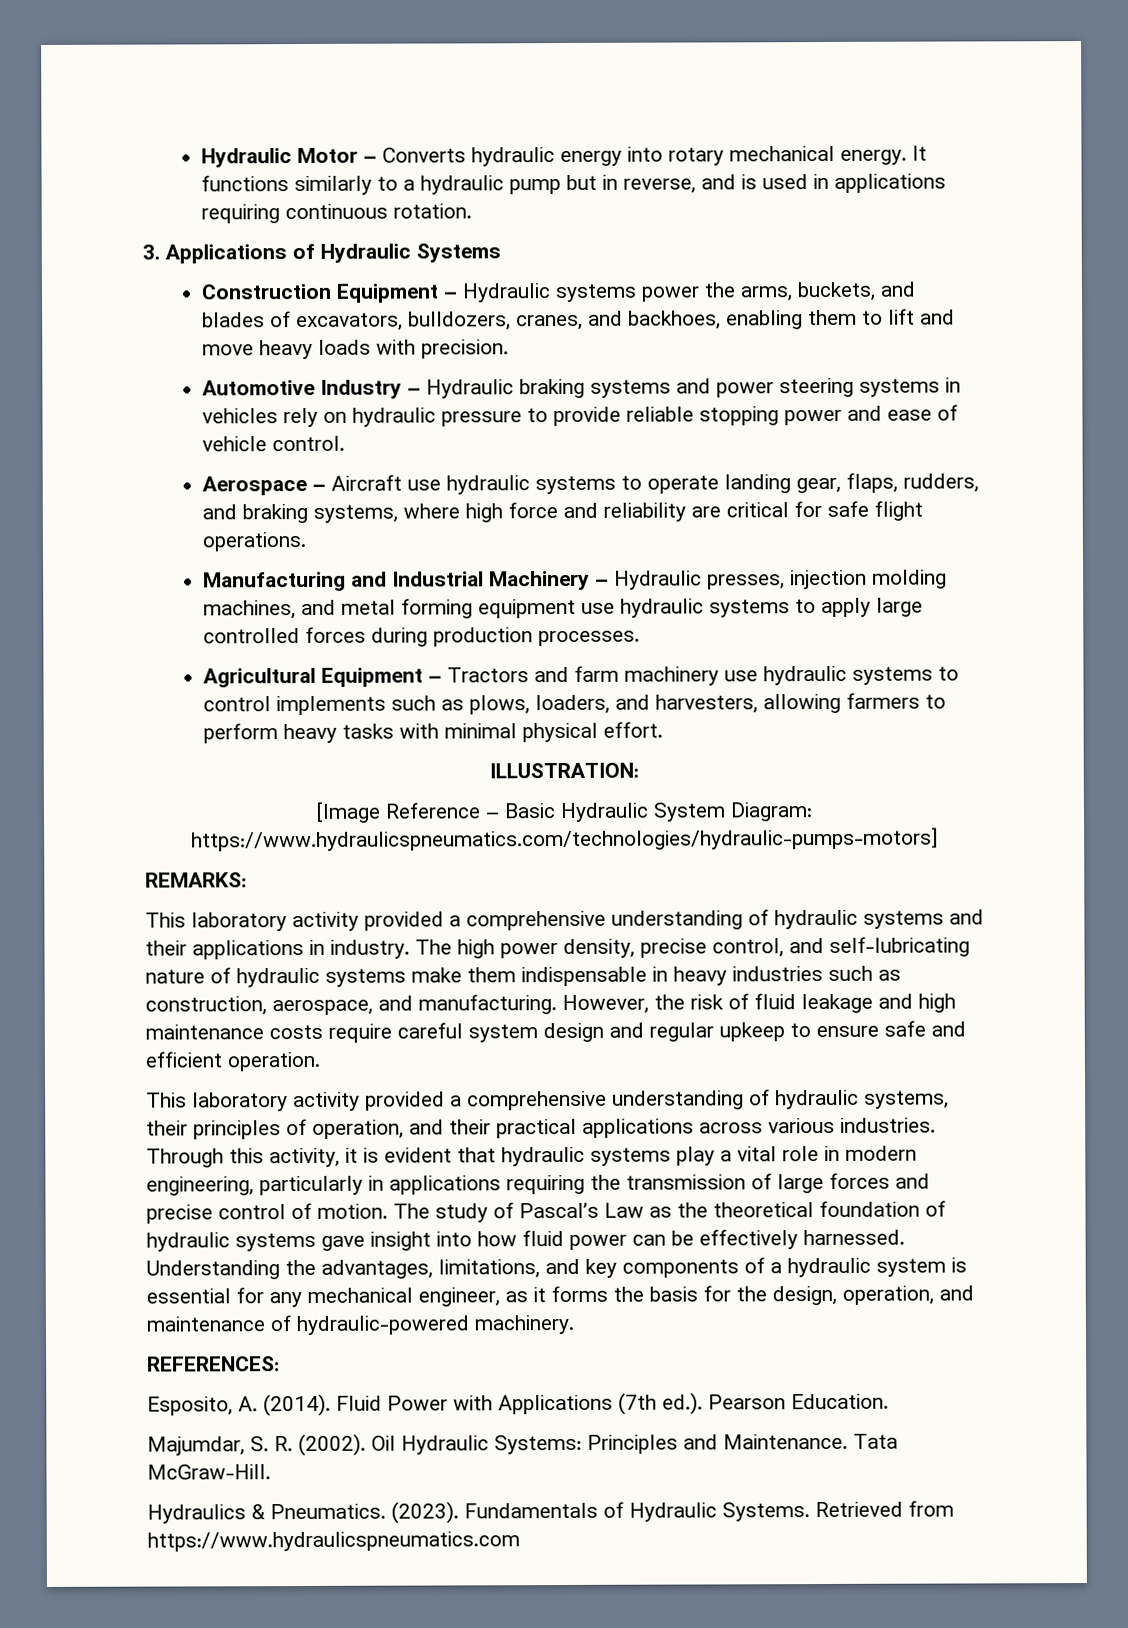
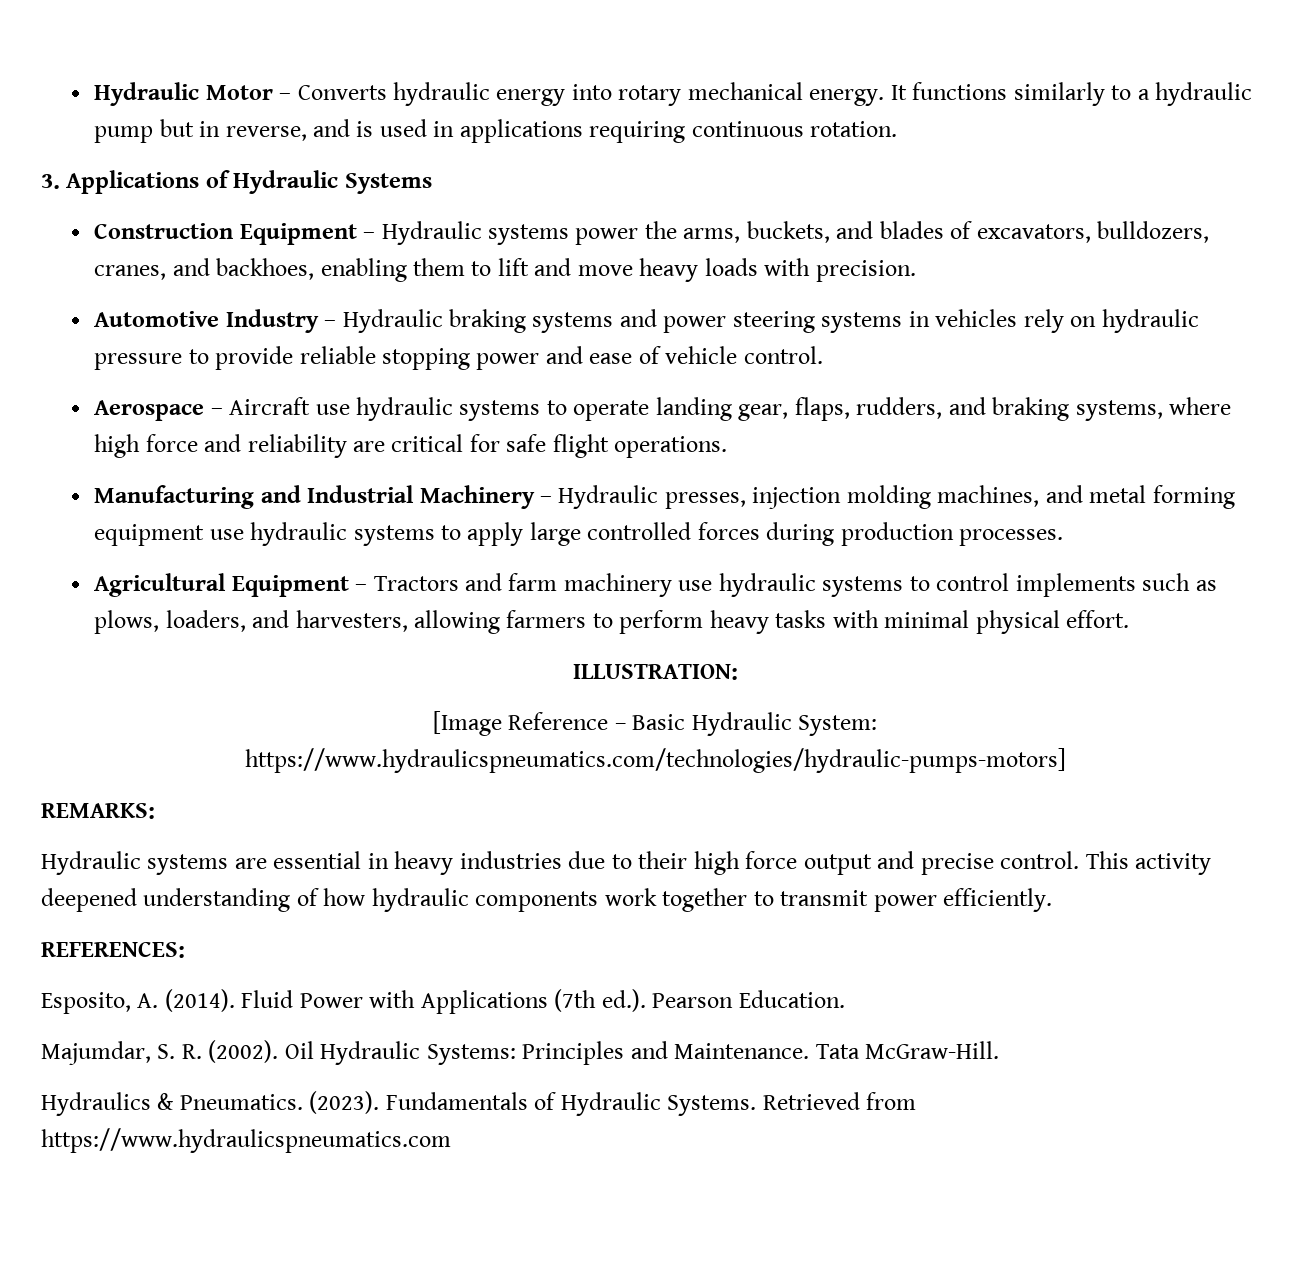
[653,802,813,822] System Diagram: -> [798,715,878,736] System:
[145,909,984,932] [145,936,970,960] [145,965,901,988] [145,993,956,1016] [145,1020,966,1043] [145,1051,320,1072] [146,1089,949,1112] [146,1117,936,1140] [146,1145,917,1168] [146,1172,930,1196] [146,1200,946,1224] [146,1229,905,1252] [146,1257,967,1280] [146,1285,974,1308] [146,1314,574,1336] This laboratory activity provided a comprehensive understanding of hydraulic systems and their applications in industry. The high power density, precise control, and self-lubricating nature of hydraulic systems make them indispensable in heavy industries such as construction, aerospace, and manufacturing. However, the risk of fluid leakage and high maintenance costs require careful system design and regular upkeep to ensure safe and efficient operation. // This laboratory activity provided a comprehensive understanding of hydraulic systems, their principles of operation, and their practical applications across various industries. Through this activity, it is evident that hydraulic systems play a vital role in modern engineering, particularly in applications requiring the transmission of large forces and precise control of motion. The study of Pascal’s Law as the theoretical foundation of hydraulic systems gave insight into how fluid power can be effectively harnessed. Understanding the advantages, limitations, and key components of a hydraulic system is essential for any mechanical engineer, as it forms the basis for the design, operation, and maintenance of hydraulic-powered machinery. -> [41,851,1212,875] [41,888,1053,912] Hydraulic systems are essential in heavy industries due to their high force output and precise control. This activity deepened understanding of how hydraulic components work together to transmit power efficiently.

